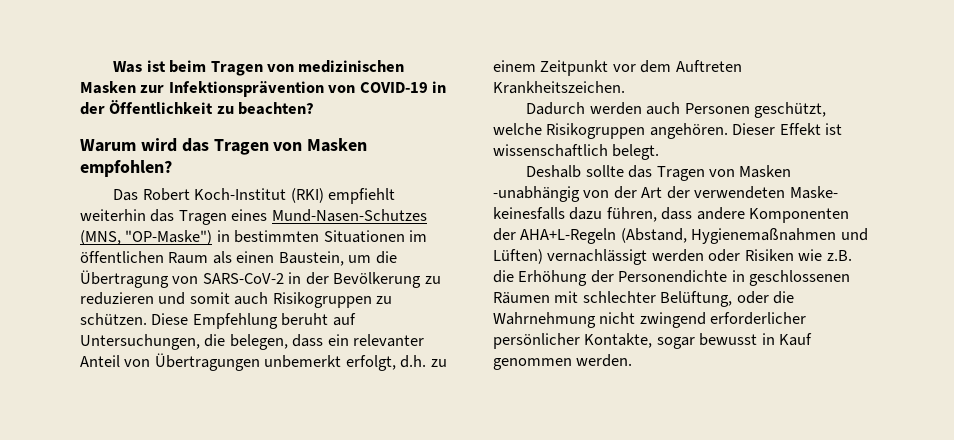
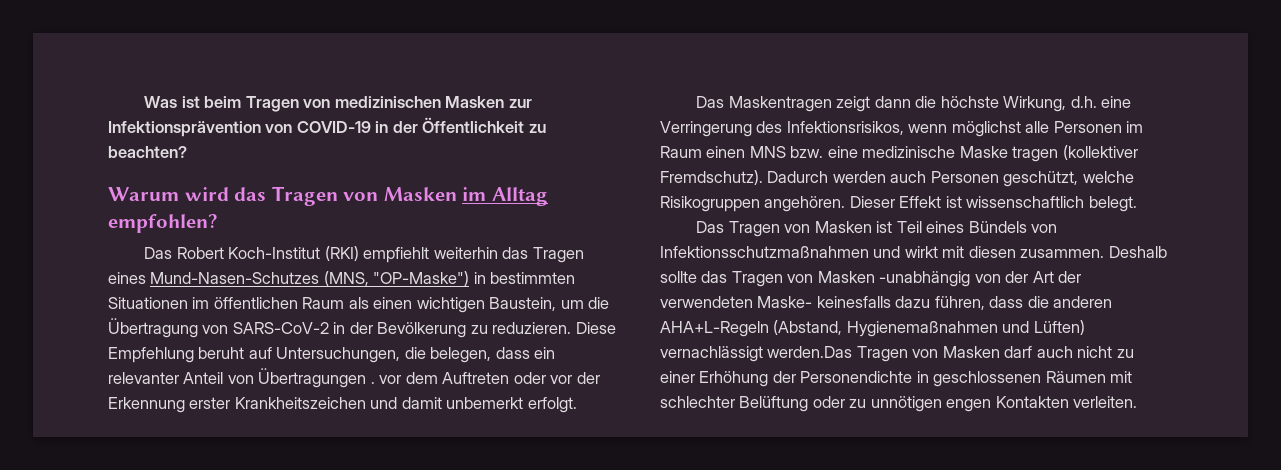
(368, 145) none -> [462,187,548,206] im Alltag
(275, 257) none -> [416,297,485,313] wichtigen
[80,292,393,308] [80,313,147,325] reduzieren und somit auch Risikogruppen zu schützen. -> [492,322,572,334] reduzieren.
[264,355,447,371] [493,60,742,76] [493,81,625,94] unbemerkt erfolgt, d.h. zu einem Zeitpunkt vor dem Auftreten Krankheitszeichen. // -> [370,372,600,384] [108,397,577,413] [696,96,1132,112] [660,121,1144,137] [660,145,1138,162] [660,170,763,185] . vor dem Auftreten oder vor der Erkennung erster Krankheitszeichen und damit unbemerkt erfolgt. // Das Maskentragen zeigt dann die höchste Wirkung, d.h. eine Verringerung des Infektionsrisikos, wenn möglichst alle Personen im Raum einen MNS bzw. eine medizinische Maske tragen (kollektiver Fremdschutz).
(660, 152) none -> [696,221,1058,237] [660,246,1105,258] Das Tragen von Masken ist Teil eines Bündels von Infektionsschutzmaßnahmen und wirkt mit diesen zusammen.
[696,207,850,223] [493,228,516,241] andere Komponenten der -> [1027,296,1113,308] die anderen
[651,249,852,262] [493,270,514,283] werden oder Risiken wie z.B. die -> [767,346,1134,362] [660,371,695,383] werden.Das Tragen von Masken darf auch nicht zu einer
[660,291,795,307] [493,312,807,328] [493,333,813,349] [493,354,633,370] Belüftung, oder die Wahrnehmung nicht zwingend erforderlicher persönlicher Kontakte, sogar bewusst in Kauf genommen werden. -> [739,396,1138,412] Belüftung oder zu unnötigen engen Kontakten verleiten.

